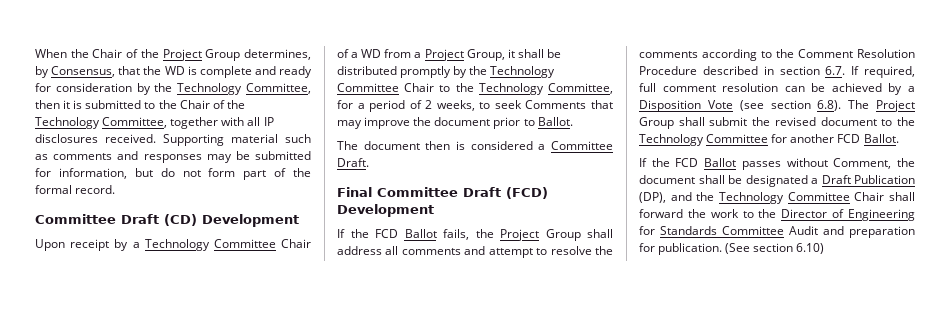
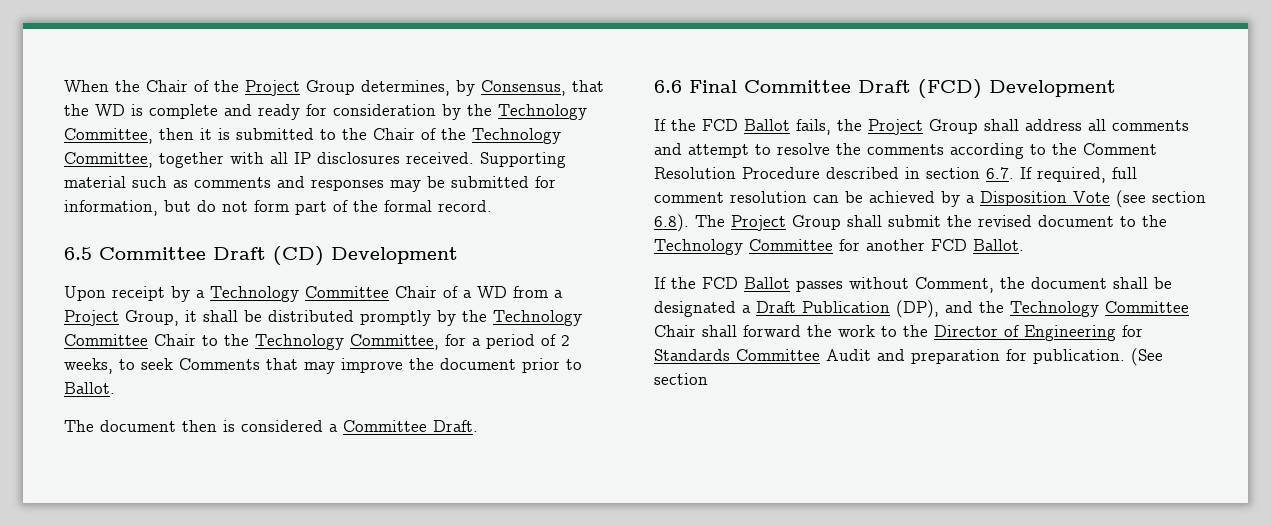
(116, 189) none -> [64,247,92,260] 6.5
(369, 162) none -> [654,80,682,93] 6.6
[796,243,825,254] 6.10) -> (708, 379) none

